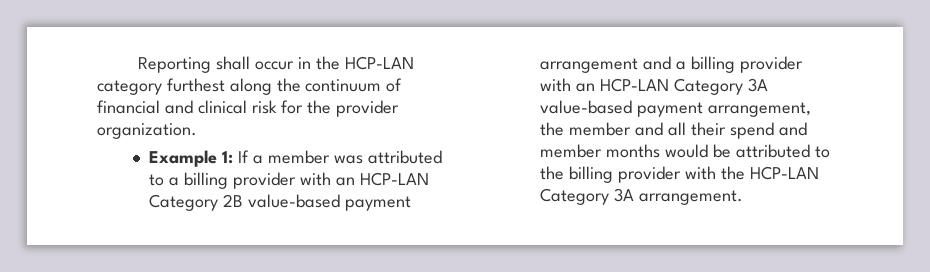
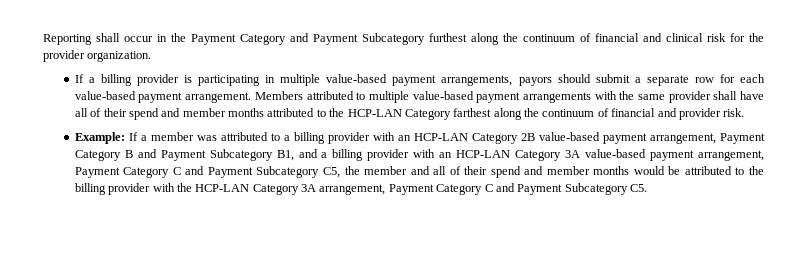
[344,56,414,70] [97,80,162,95] HCP-LAN category -> [191,33,425,45] Payment Category and Payment Subcategory
[149,150,234,167] Example 1: -> [74,74,765,86] [74,91,765,103] [74,108,745,120] [74,132,125,144] If a billing provider is participating in multiple value-based payment arrangements, payors should submit a separate row for each value-based payment arrangement. Members attributed to multiple value-based payment arrangements with the same provider shall have all of their spend and member months attributed to the HCP-LAN Category farthest along the continuum of financial and provider risk. // Example:
[540,58,639,73] arrangement -> [649,133,765,144] [74,149,294,161] arrangement, Payment Category B and Payment Subcategory B1,
(812, 109) none -> [74,166,340,178] Payment Category C and Payment Subcategory C5,
(686, 129) none -> [449,166,461,175] of
[639,190,744,205] arrangement. -> [319,183,648,195] arrangement, Payment Category C and Payment Subcategory C5.

